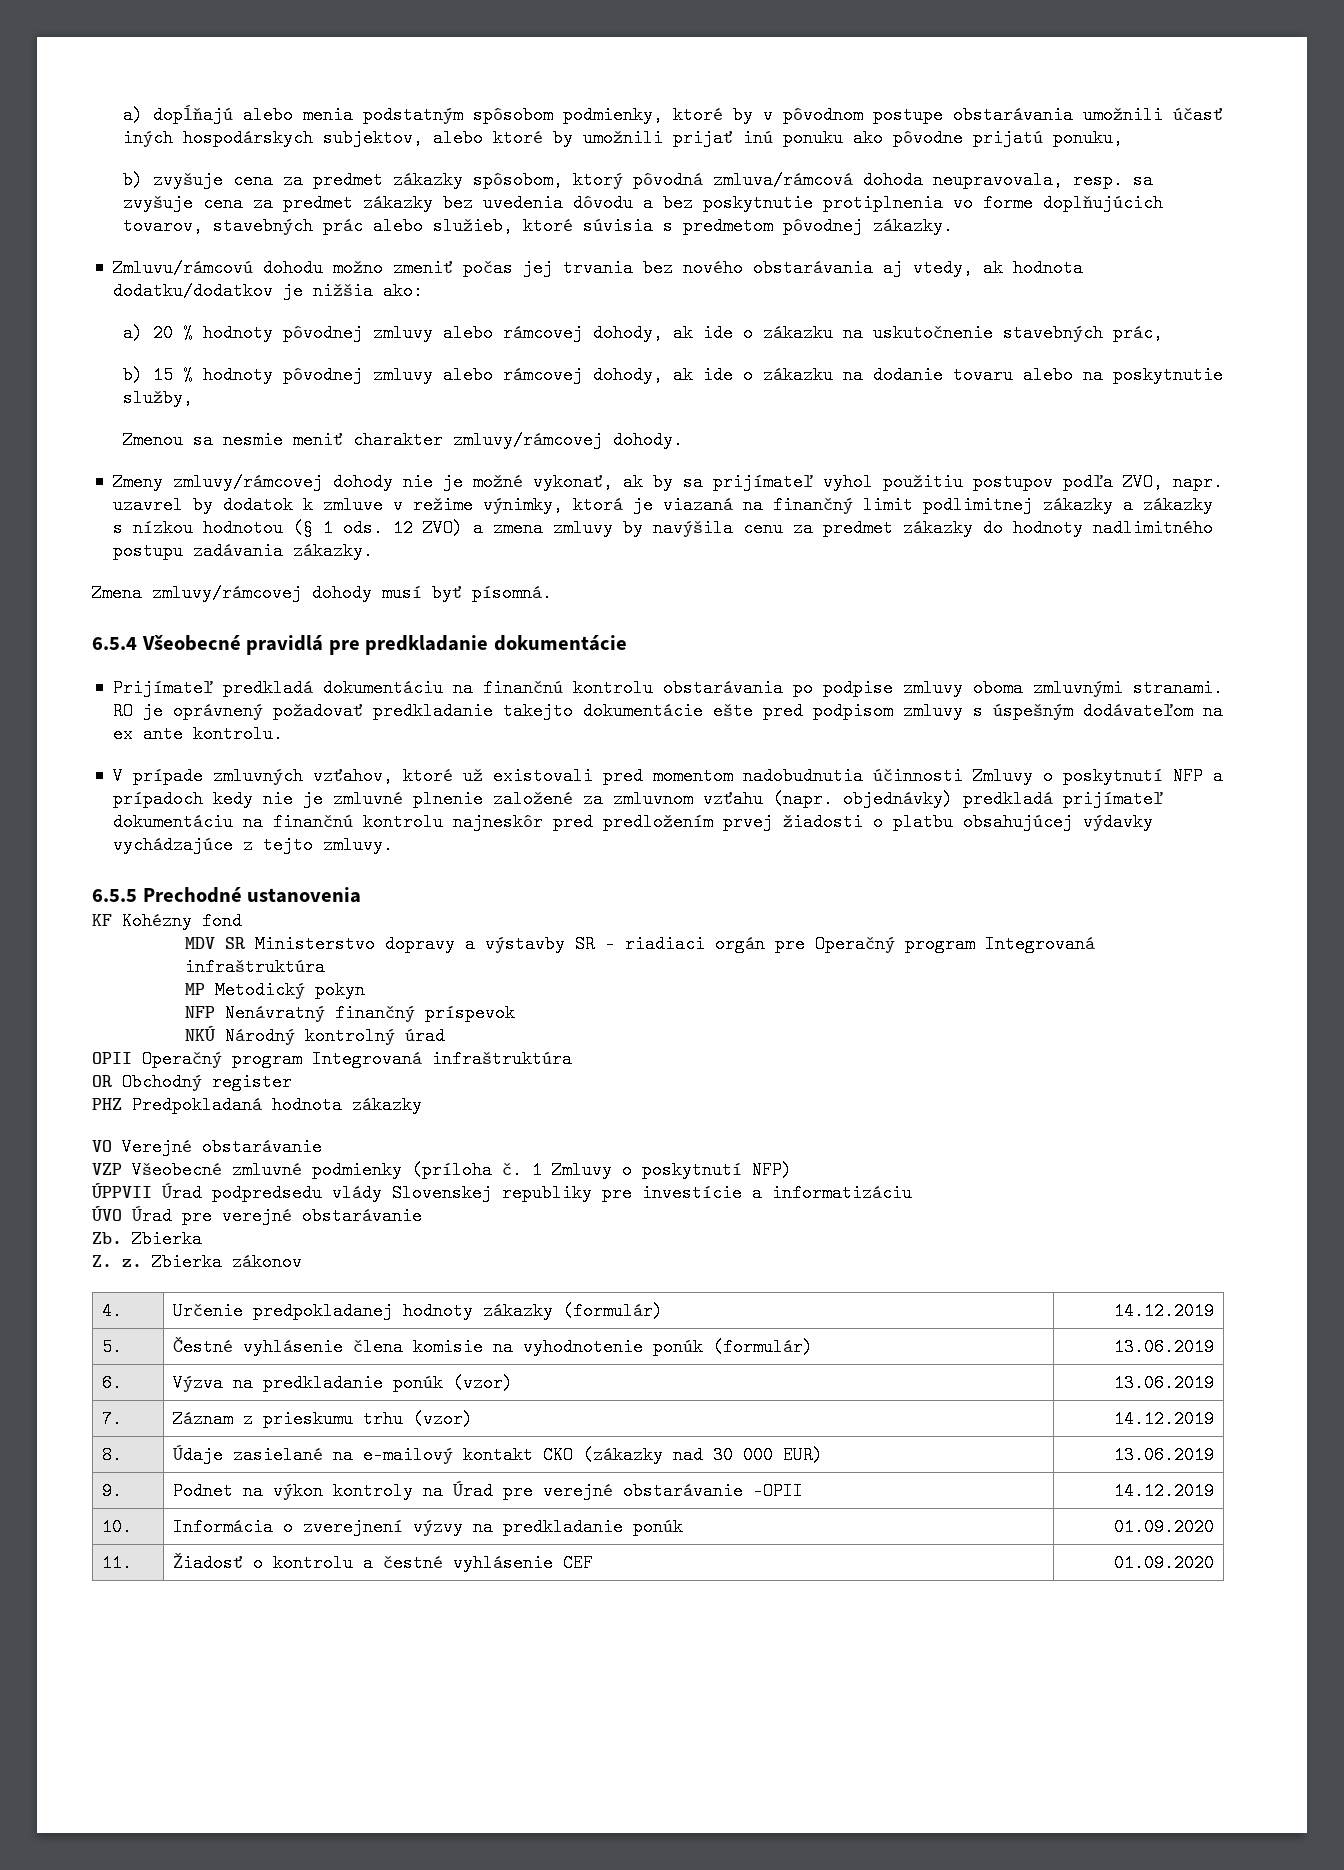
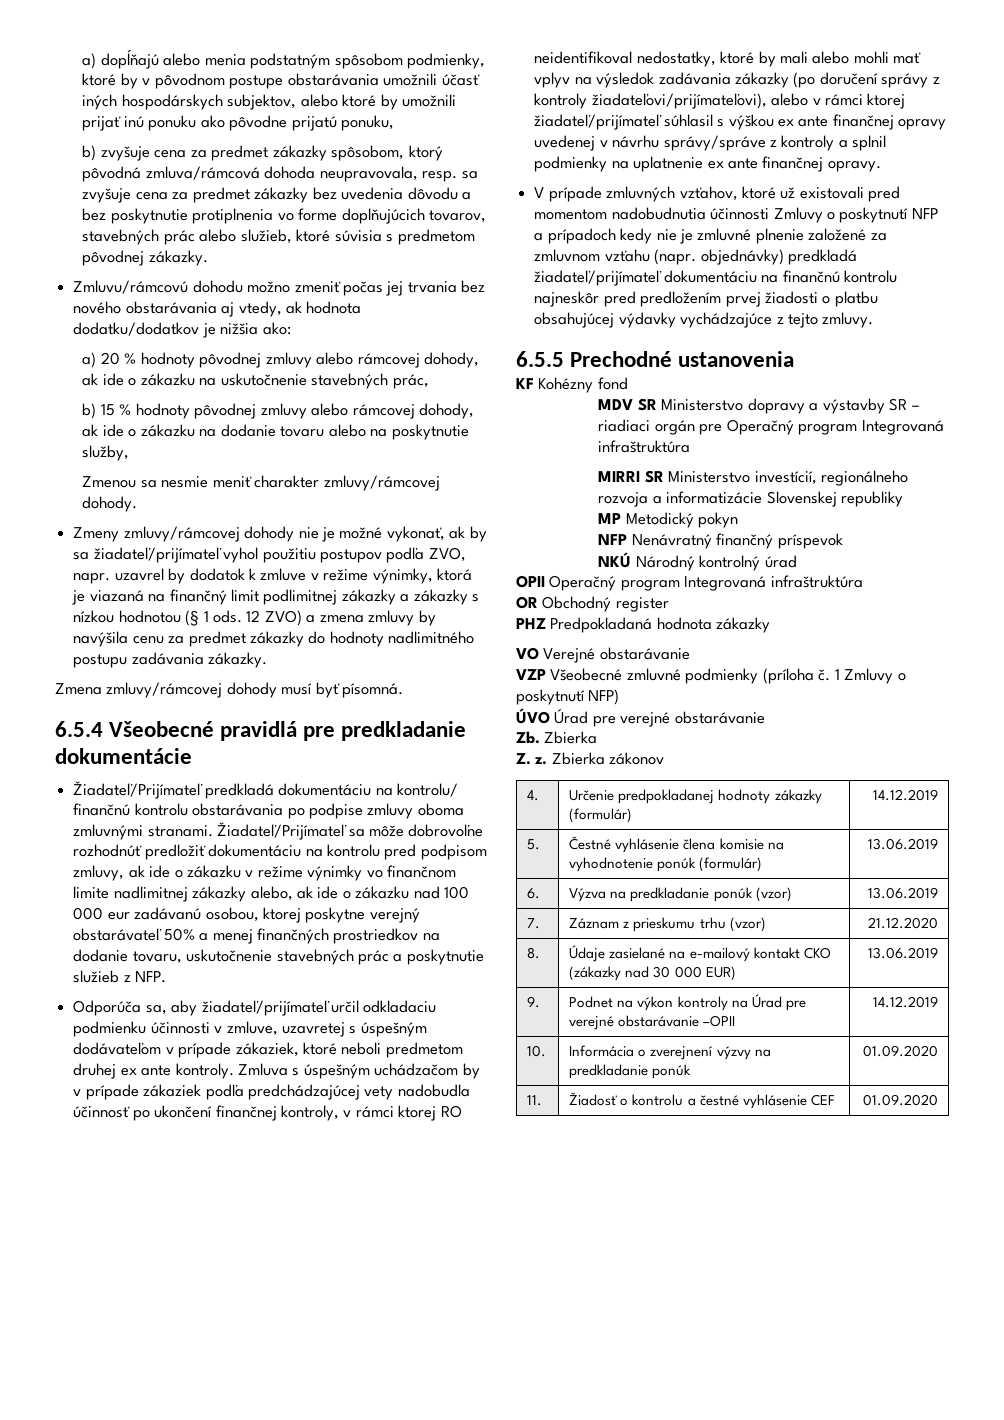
[712,473,813,491] prijímateľ -> [93,547,222,563] žiadateľ/prijímateľ
[112,679,213,697] Prijímateľ -> [73,781,204,799] Žiadateľ/Prijímateľ
(473, 688) none -> [396,783,458,797] kontrolu/
[112,702,1223,720] [112,725,283,743] RO je oprávnený požadovať predkladanie takejto dokumentácie ešte pred podpisom zmluvy s úspešným dodávateľom na ex ante kontrolu. -> [217,822,484,840] [73,844,487,860] [73,865,457,881] [73,886,470,902] [73,907,420,923] [73,928,440,944] [73,949,484,965] [73,970,167,983] [73,1000,437,1016] [73,1021,427,1037] [73,1042,463,1058] [73,1063,480,1079] [73,1084,470,1100] [73,1105,462,1121] [534,51,922,67] [534,72,940,88] [534,93,906,109] [534,114,947,130] [534,135,887,151] [534,156,881,172] Žiadateľ/Prijímateľ sa môže dobrovoľne rozhodnúť predložiť dokumentáciu na kontrolu pred podpisom zmluvy, ak ide o zákazku v režime výnimky vo finančnom limite nadlimitnej zákazky alebo, ak ide o zákazku nad 100 000 eur zadávanú osobou, ktorej poskytne verejný obstarávateľ 50% a menej finančných prostriedkov na dodanie tovaru, uskutočnenie stavebných prác a poskytnutie služieb z NFP. // Odporúča sa, aby žiadateľ/prijímateľ určil odkladaciu podmienku účinnosti v zmluve, uzavretej s úspešným dodávateľom v prípade zákaziek, ktoré neboli predmetom druhej ex ante kontroly. Zmluva s úspešným uchádzačom by v prípade zákaziek podľa predchádzajúcej vety nadobudla účinnosť po ukončení finančnej kontroly, v rámci ktorej RO neidentifikoval nedostatky, ktoré by mali alebo mohli mať vplyv na výsledok zadávania zákazky (po doručení správy z kontroly žiadateľovi/prijímateľovi), alebo v rámci ktorej žiadateľ/prijímateľ súhlasil s výškou ex ante finančnej opravy uvedenej v návrhu správy/správe z kontroly a splnil podmienky na uplatnenie ex ante finančnej opravy.
[1062,790,1163,808] prijímateľ -> [534,270,663,286] žiadateľ/prijímateľ
(326, 967) none -> [598,470,909,486] [598,491,904,507] // MIRRI SR Ministerstvo investícií, regionálneho rozvoja a informatizácie Slovenskej republiky
[91,1183,912,1202] // ÚPPVII Úrad podpredsedu vlády Slovenskej republiky pre investície a informatizáciu -> (620, 697) none
[1113,1410,1214,1428] 14.12.2019 -> [867,917,938,929] 21.12.2020

